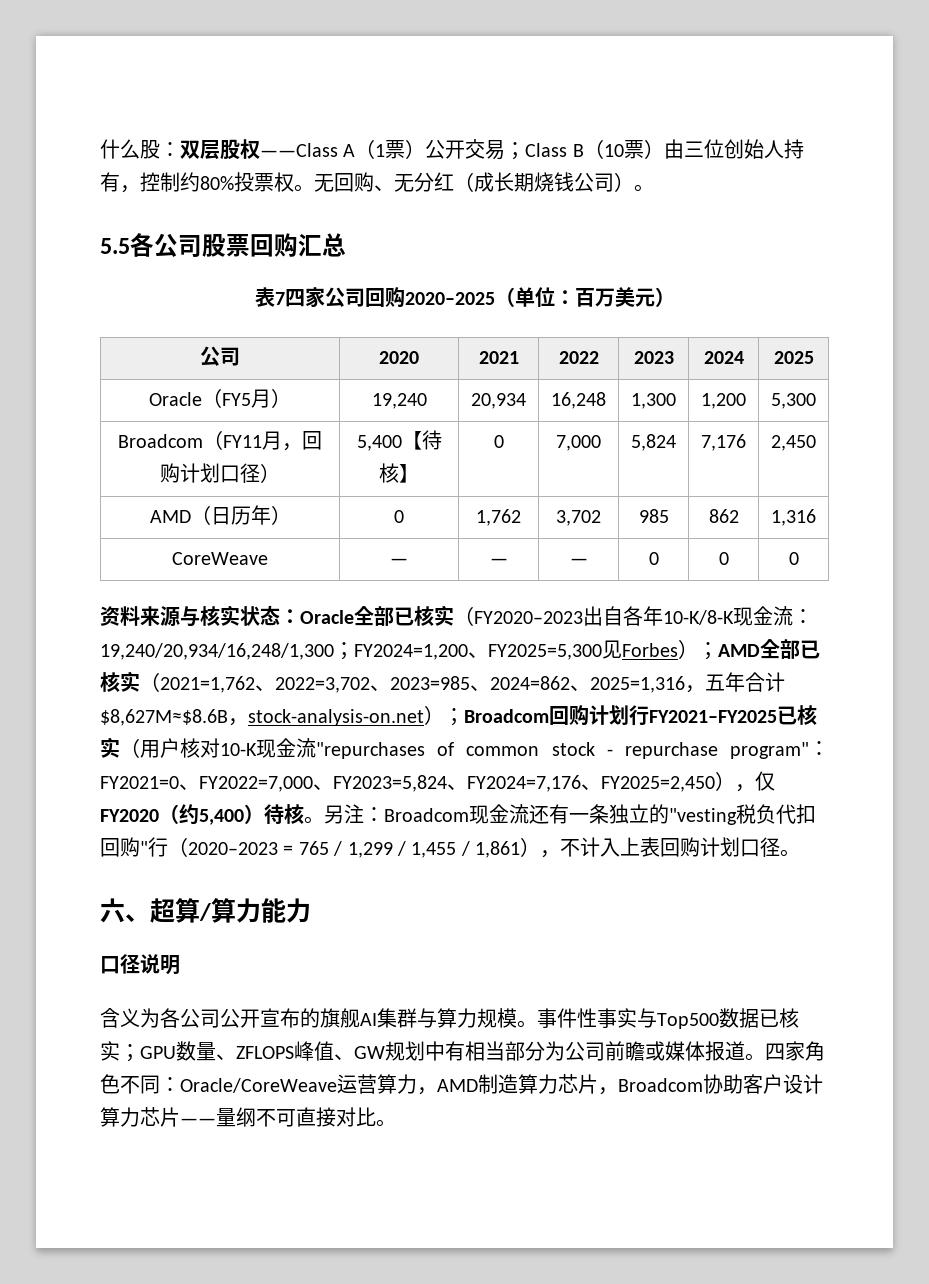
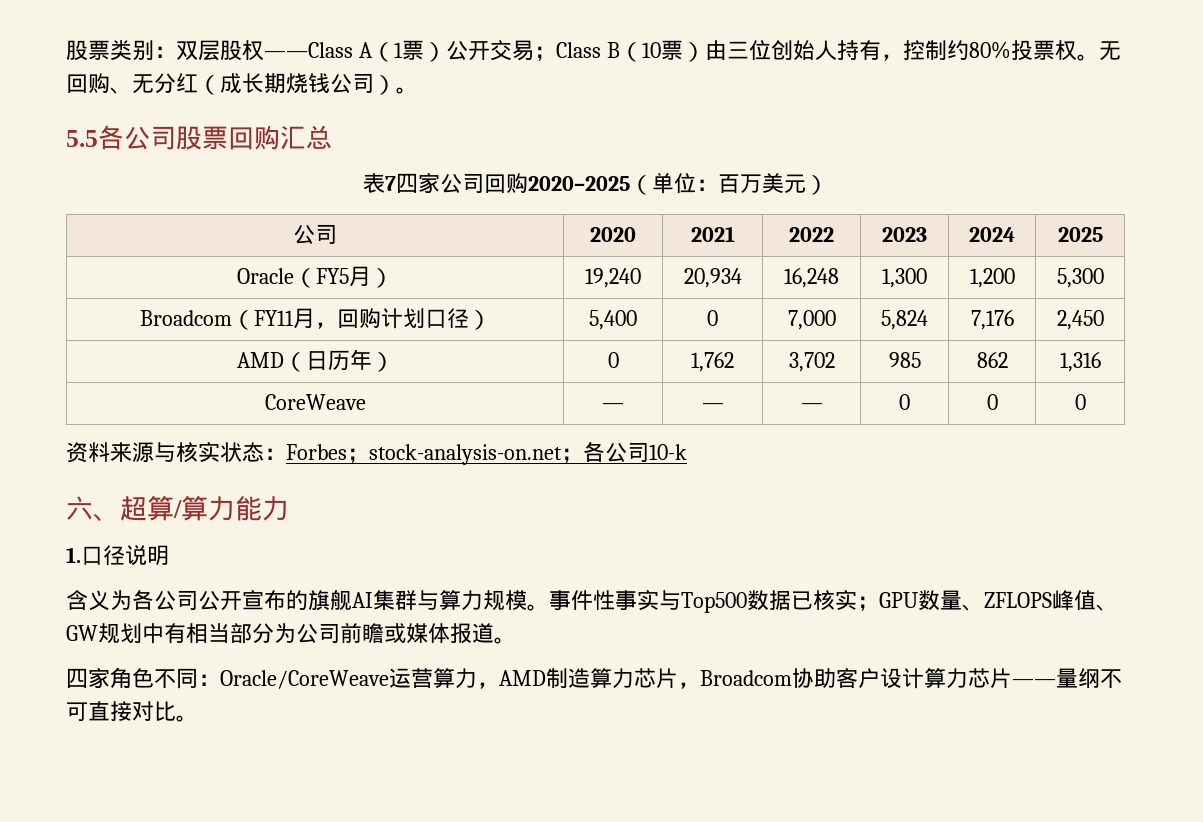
[100,139,160,159] 什么股 -> [66,40,154,61] 股票类别
[401,430,442,450] [379,463,419,483] 【待核】 -> (637, 320) none
[300,605,813,626] [100,639,820,660] [100,671,785,693] [100,705,817,726] [100,737,829,759] [100,771,775,792] [100,804,816,825] [100,837,801,858] Oracle全部已核实（FY2020–2023出自各年10-K/8-K现金流：19,240/20,934/16,248/1,300；FY2024=1,200、FY2025=5,300见Forbes）；AMD全部已核实（2021=1,762、2022=3,702、2023=985、2024=862、2025=1,316，五年合计$8,627M≈$8.6B，stock-analysis-on.net）；Broadcom回购计划行FY2021–FY2025已核实（用户核对10-K现金流"repurchases of common stock - repurchase program"：FY2021=0、FY2022=7,000、FY2023=5,824、FY2024=7,176、FY2025=2,450），仅FY2020（约5,400）待核。另注：Broadcom现金流还有一条独立的"vesting税负代扣回购"行（2020–2023 = 765 / 1,299 / 1,455 / 1,861），不计入上表回购计划口径。 -> [286,442,687,465] Forbes；stock-analysis-on.net；各公司10-k
(311, 910) none -> [66,547,81,563] 1.
(765, 1057) none -> (516, 640) //

